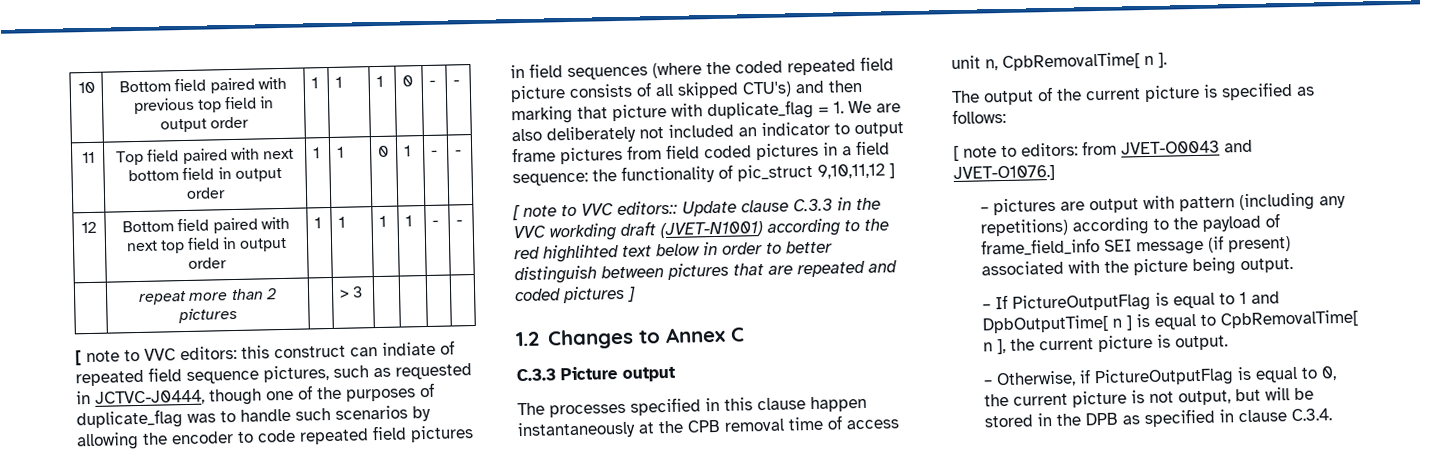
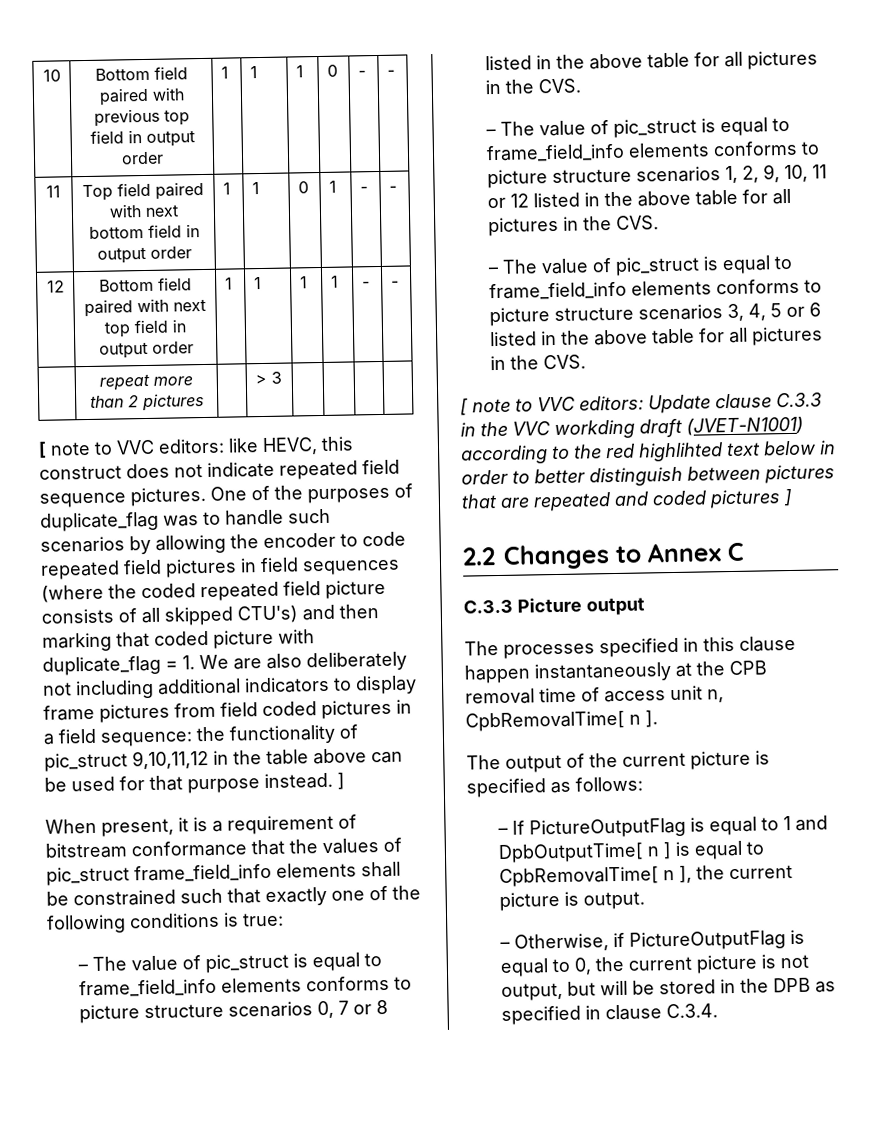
[241,340,455,359] [75,363,472,387] [76,388,294,406] this construct can indiate of repeated field sequence pictures, such as requested in JCTVC-J0444, though one -> [228,436,354,456] [39,459,400,480] [39,486,247,508] like HEVC, this construct does not indicate repeated field sequence pictures. One
(608, 112) none -> [154,630,209,646] coded
[668,121,904,138] included an indicator to output -> [75,675,417,700] including additional indicators to display
[889,163,895,179] [512,200,678,221] ] // [ note to VVC editors:: -> [213,748,403,765] [44,772,345,794] [45,814,357,837] [45,837,402,859] [46,861,401,886] [46,885,421,907] [46,912,284,934] [77,952,382,974] [78,975,412,998] [78,999,388,1024] [484,50,818,71] [484,78,581,95] [485,117,790,138] [485,140,820,163] [486,164,827,189] [486,188,791,209] [487,215,659,237] [487,255,793,276] [488,278,822,301] [488,302,821,327] [489,326,823,347] [489,354,586,371] [460,395,644,416] in the table above can be used for that purpose instead. ] // When present, it is a requirement of bitstream conformance that the values of pic_struct frame_field_info elements shall be constrained such that exactly one of the following conditions is true: // – The value of pic_struct is equal to frame_field_info elements conforms to picture structure scenarios 0, 7 or 8 listed in the above table for all pictures in the CVS. // – The value of pic_struct is equal to frame_field_info elements conforms to picture structure scenarios 1, 2, 9, 10, 11 or 12 listed in the above table for all pictures in the CVS. // – The value of pic_struct is equal to frame_field_info elements conforms to picture structure scenarios 3, 4, 5 or 6 listed in the above table for all pictures in the CVS. // [ note to VVC editors:
[515,331,540,347] 1.2 -> [462,547,496,566] 2.2
[953,139,1253,162] [953,164,1055,183] [980,192,1347,216] [980,213,1281,237] [981,235,1292,257] [981,257,1294,276] // [ note to editors: from JVET-O0043 and JVET-O1076.] // – pictures are output with pattern (including any repetitions) according to the payload of frame_field_info SEI message (if present) associated with the picture being output. -> (643, 784) none

